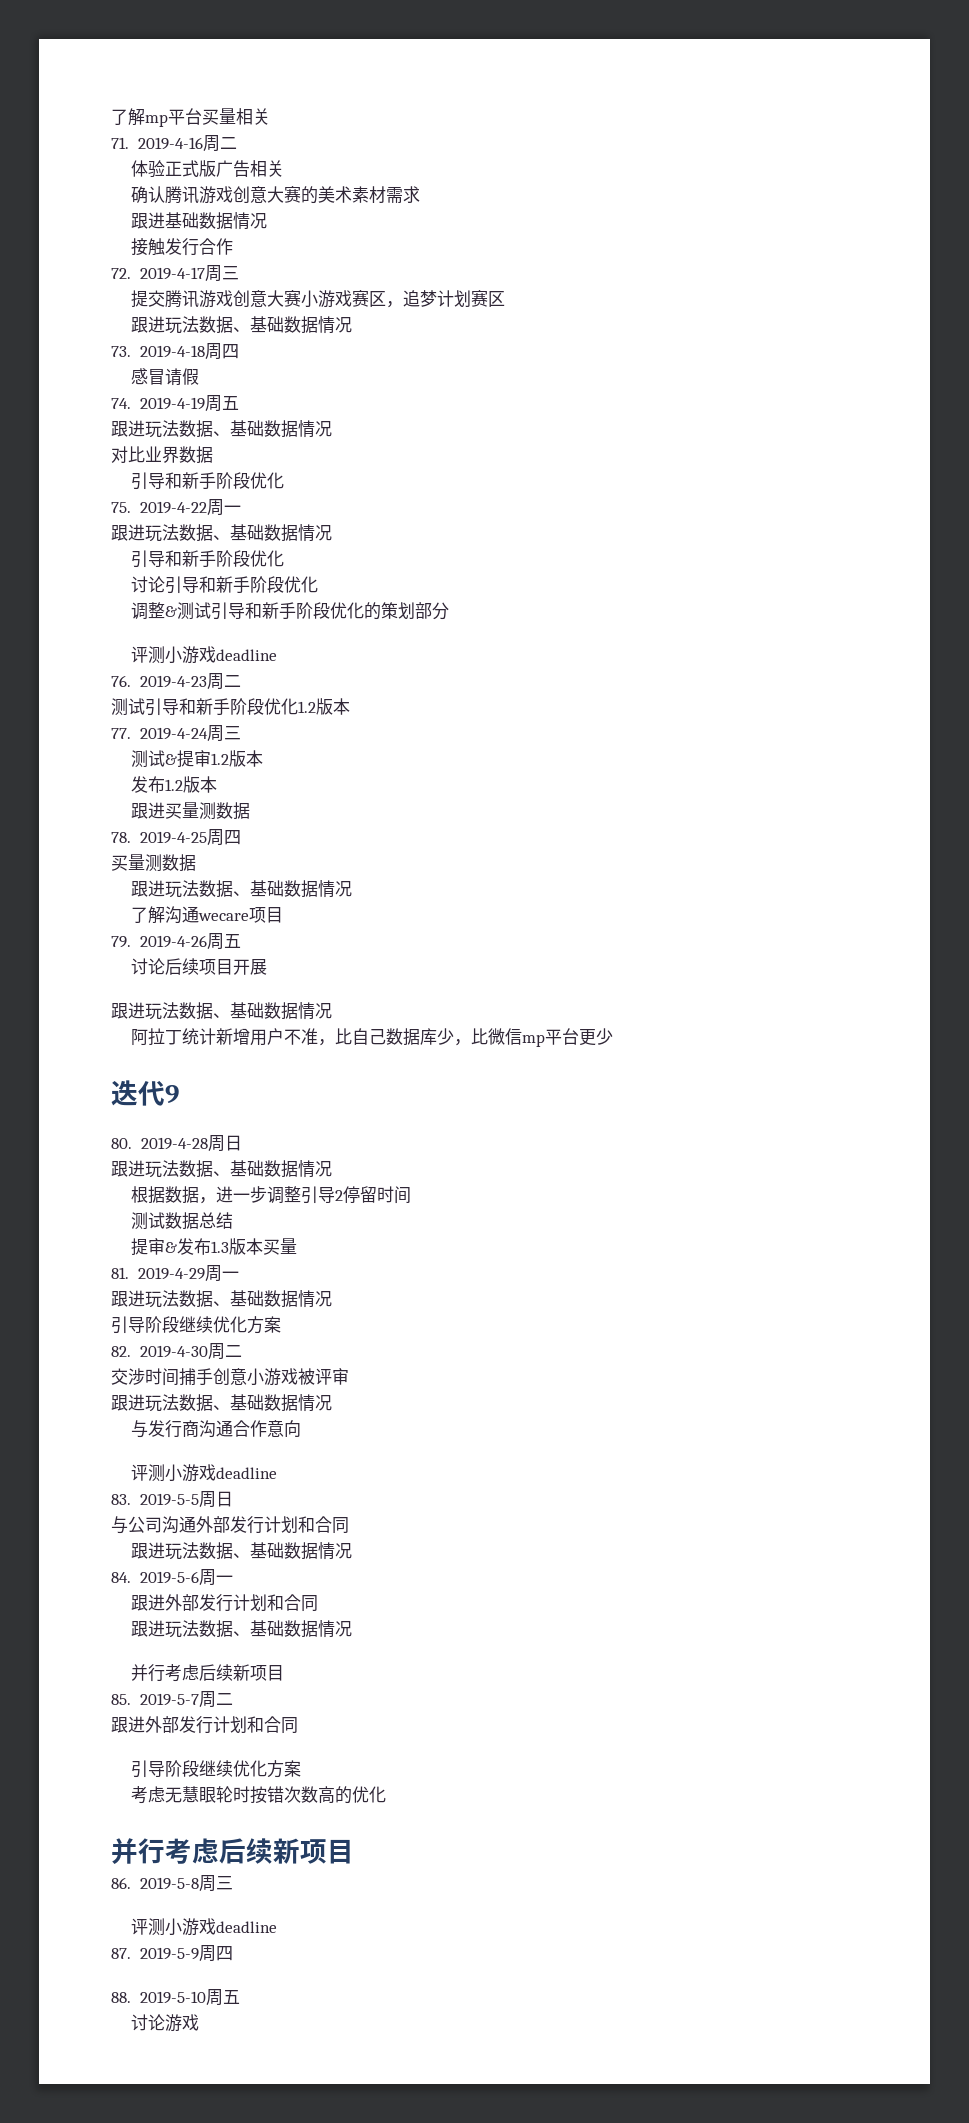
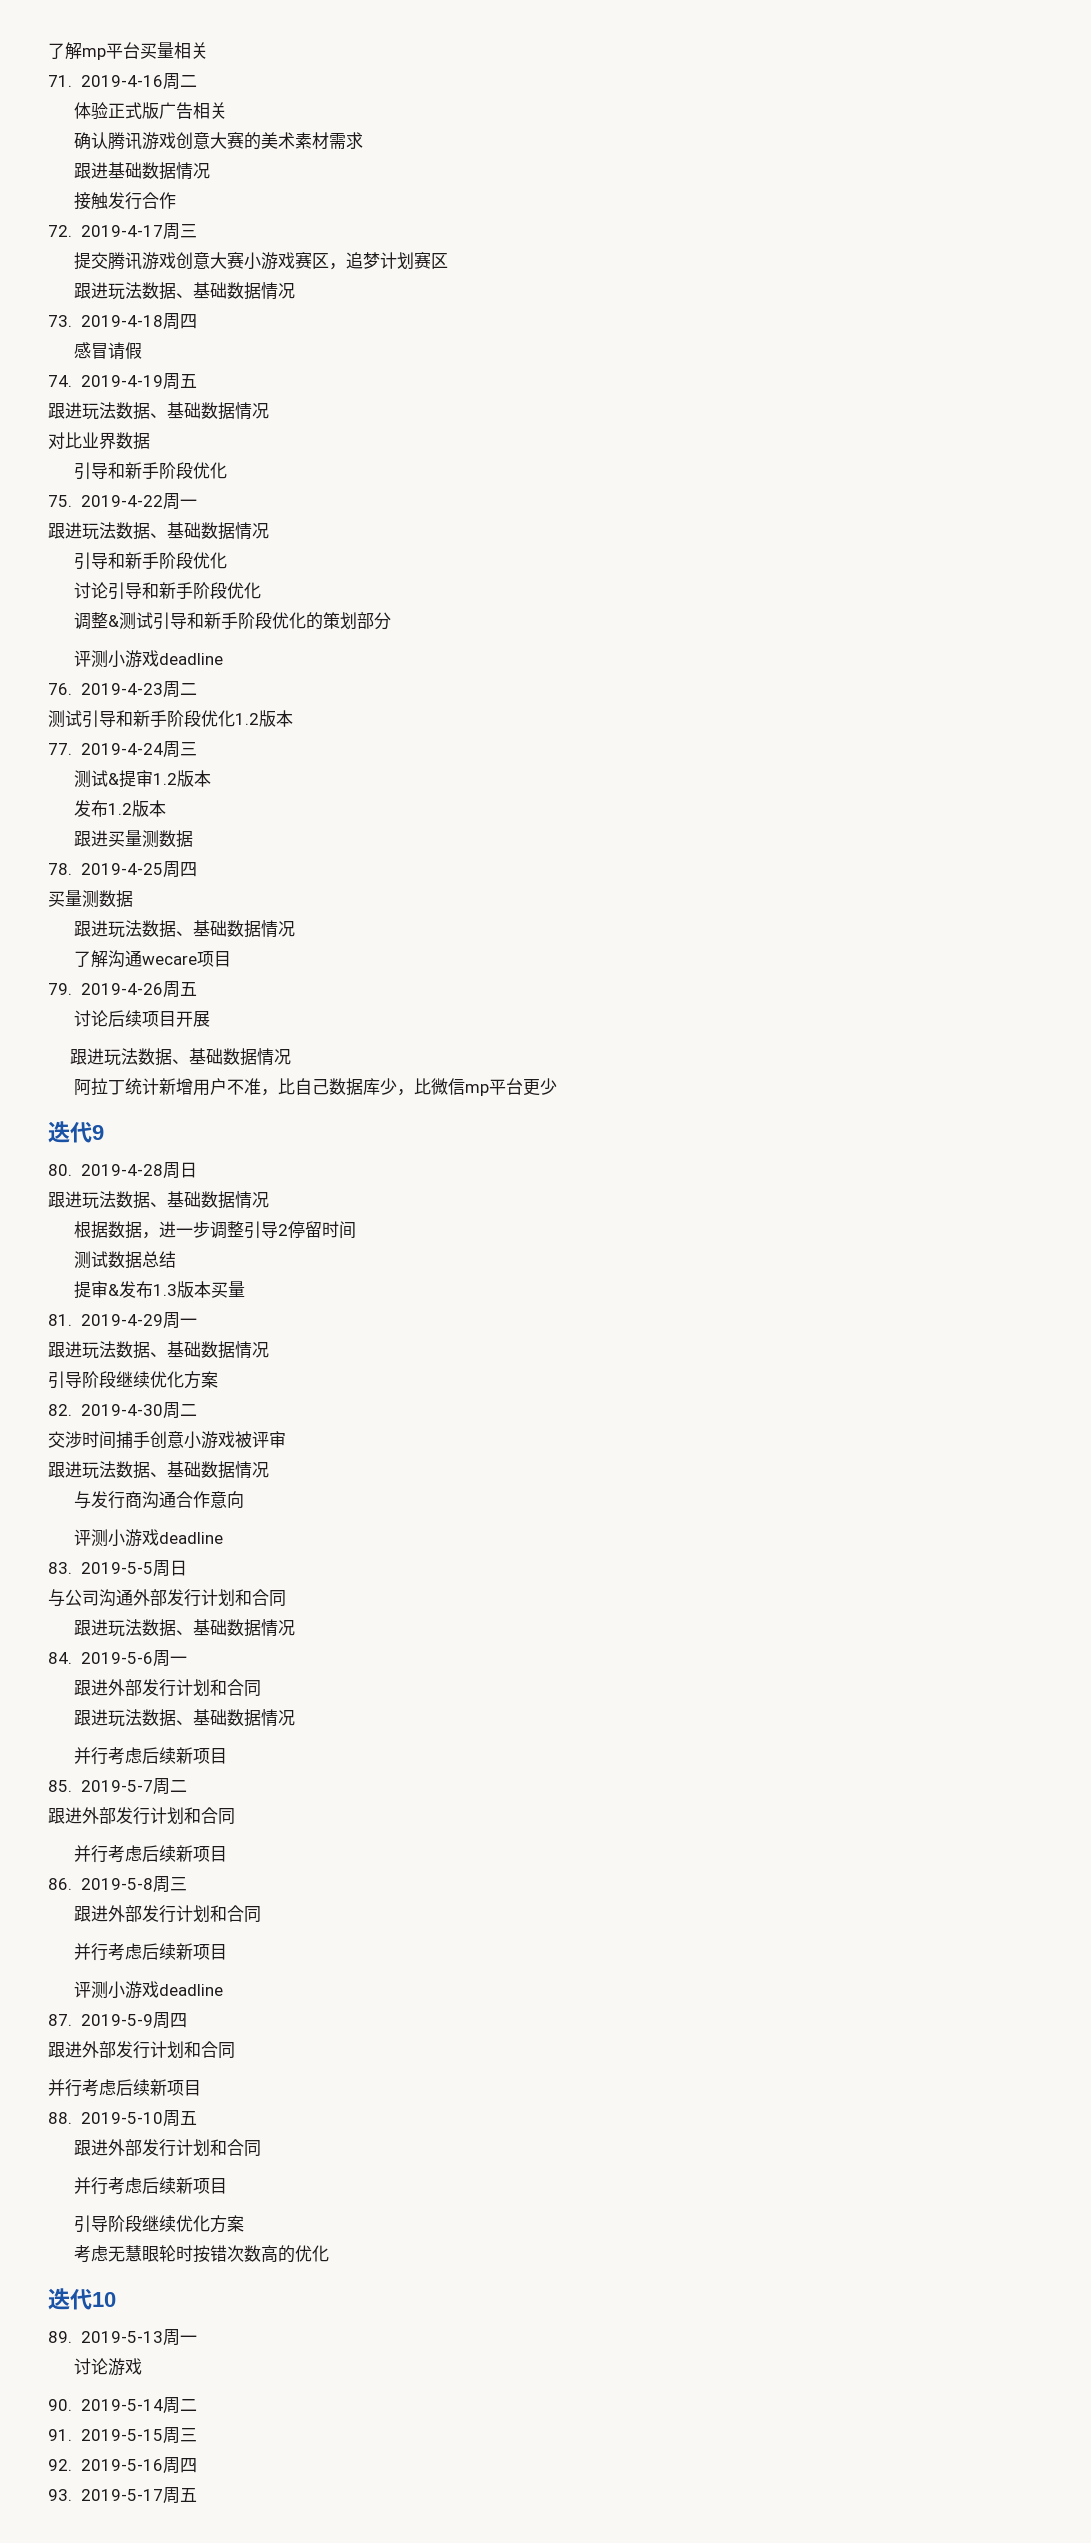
(298, 1725) none -> [73,1845,227,1863] [48,1876,187,1893] [73,1905,261,1923] [73,1943,227,1961] [73,1981,223,1999] [48,2012,187,2029] [48,2041,235,2059] [48,2079,201,2097] [48,2110,197,2127] [73,2139,261,2157] [73,2177,227,2195] // 并行考虑后续新项目 // 86. 2019-5-8周三 // 跟进外部发行计划和合同 // 并行考虑后续新项目 // 评测小游戏deadline // 87. 2019-5-9周四 // 跟进外部发行计划和合同 // 并行考虑后续新项目 // 88. 2019-5-10周五 // 跟进外部发行计划和合同 // 并行考虑后续新项目
[111,1838,354,1864] [111,1875,233,1892] [131,1918,278,1936] [111,1945,233,1962] [111,1989,240,2006] [131,2014,200,2032] 并行考虑后续新项目 // 86. 2019-5-8周三 // 评测小游戏deadline // 87. 2019-5-9周四 // 88. 2019-5-10周五 // 讨论游戏 -> [48,2288,116,2310] [48,2329,197,2346] [73,2358,142,2376] [48,2397,197,2414] [48,2427,197,2444] [48,2457,197,2474] [48,2487,197,2504] 迭代10 // 89. 2019-5-13周一 // 讨论游戏 // 90. 2019-5-14周二 // 91. 2019-5-15周三 // 92. 2019-5-16周四 // 93. 2019-5-17周五

